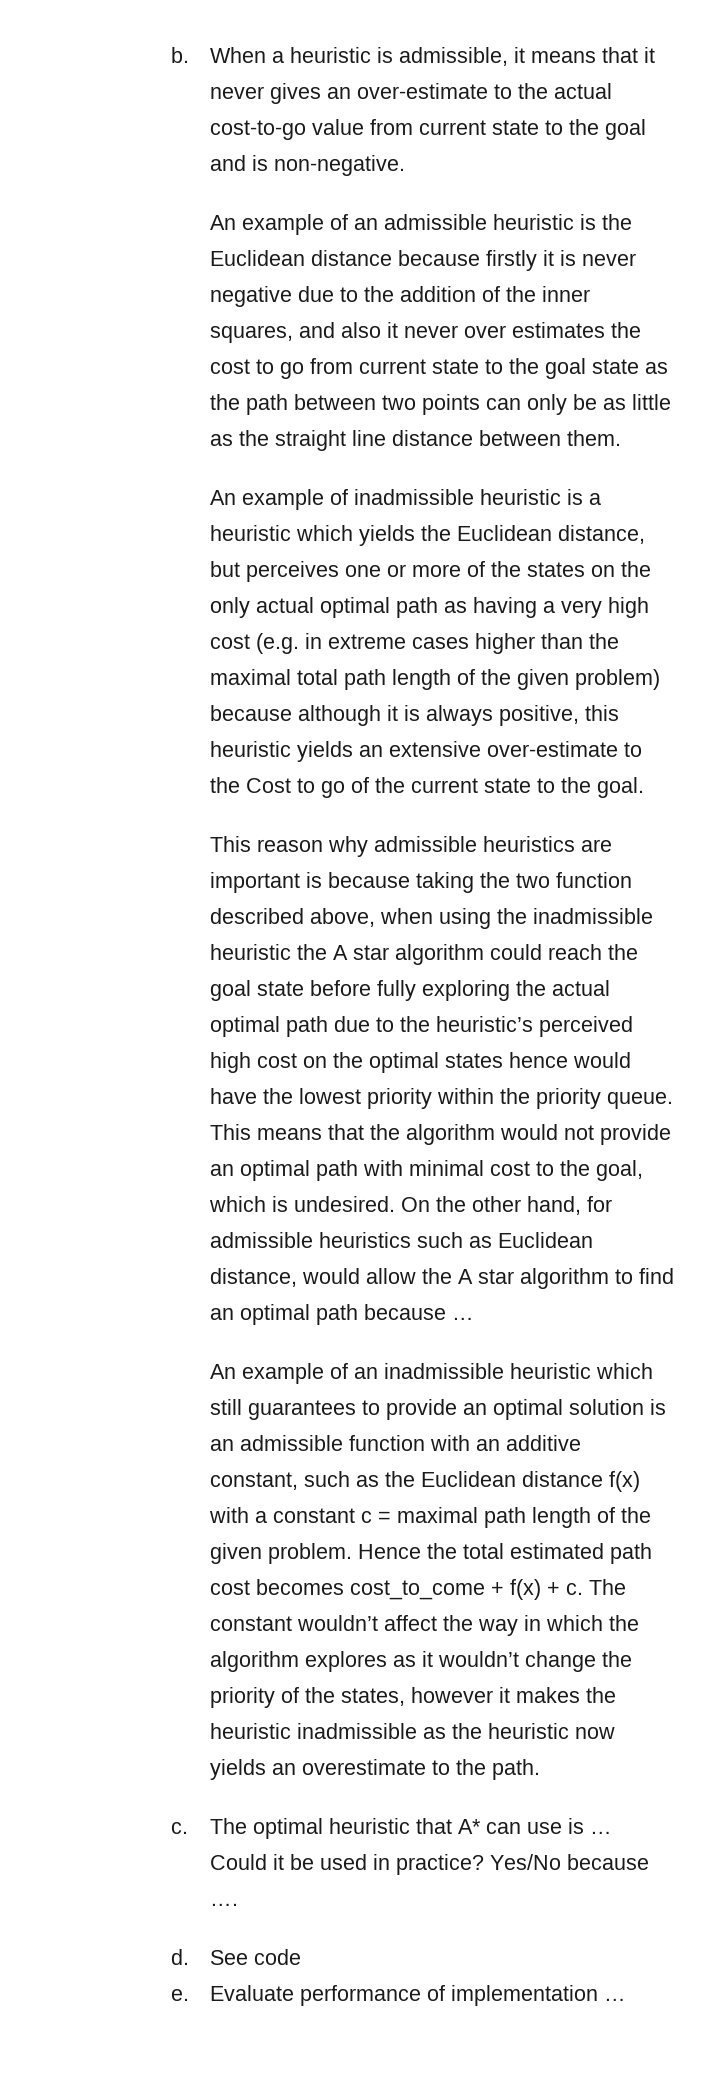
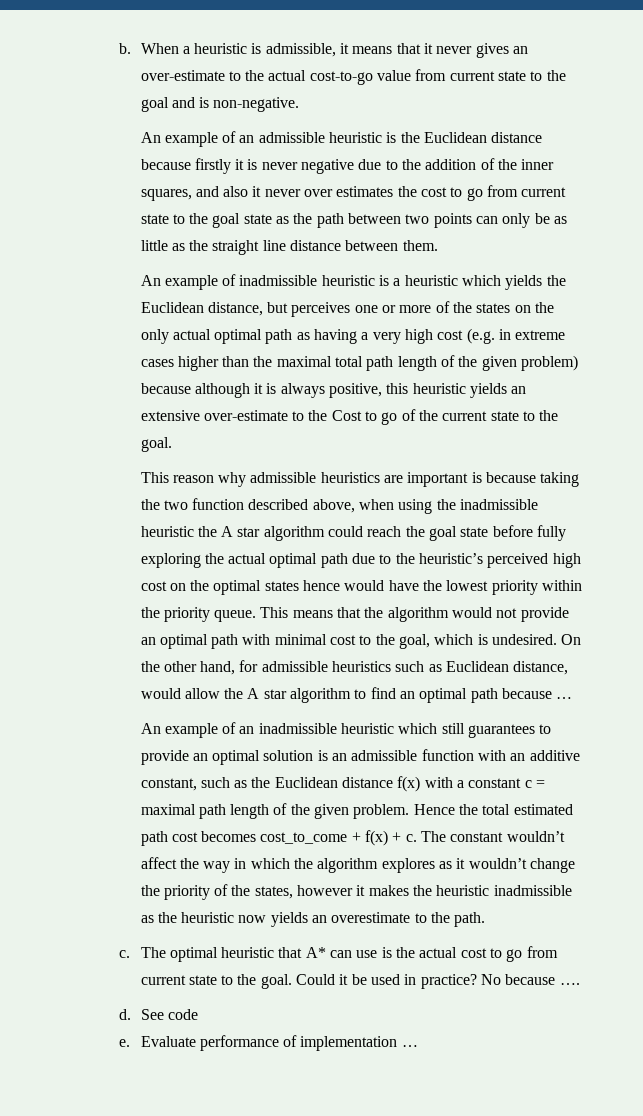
[590,1831,613,1834] … -> [396,946,558,962] [140,974,292,989] the actual cost to go from current state to the goal.
[490,1854,562,1870] Yes/No -> [481,974,502,985] No

